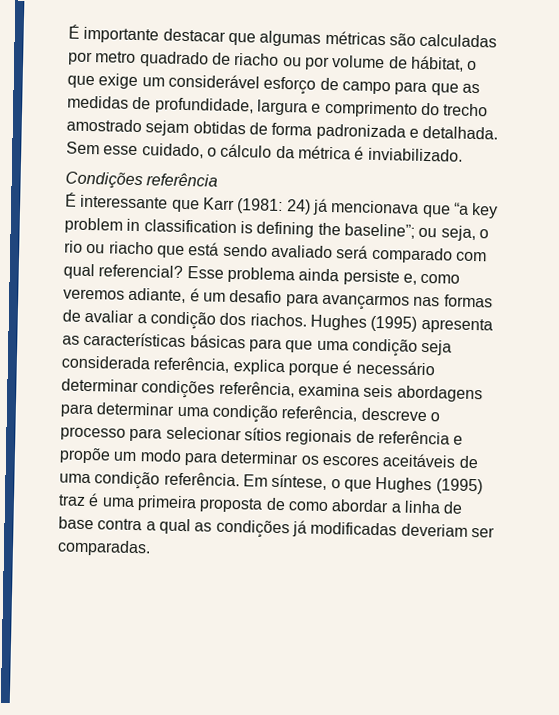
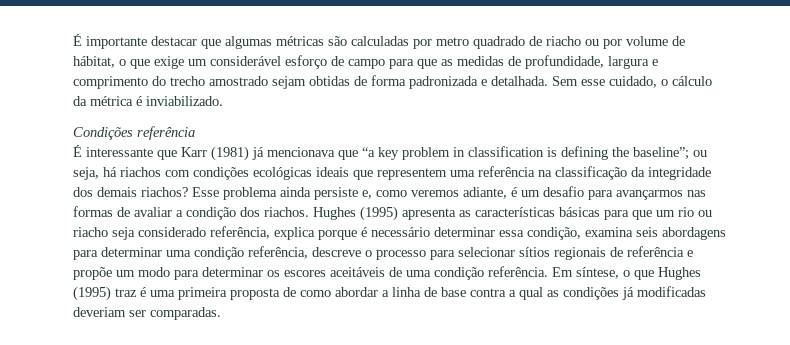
[236,198,311,215] (1981: 24) -> [211,146,249,161] (1981)
[478,229,489,239] [64,240,487,264] [63,263,184,280] o rio ou riacho que está sendo avaliado será comparado com qual referencial? -> [103,166,711,180] [73,187,188,197] há riachos com condições ecológicas ideais que representem uma referência na classificação da integridade dos demais riachos?
[316,338,453,357] [61,355,150,370] uma condição seja considerada -> [656,207,712,217] [73,227,206,240] um rio ou riacho seja considerado
[141,380,295,399] condições referência, -> [499,227,581,240] essa condição,

